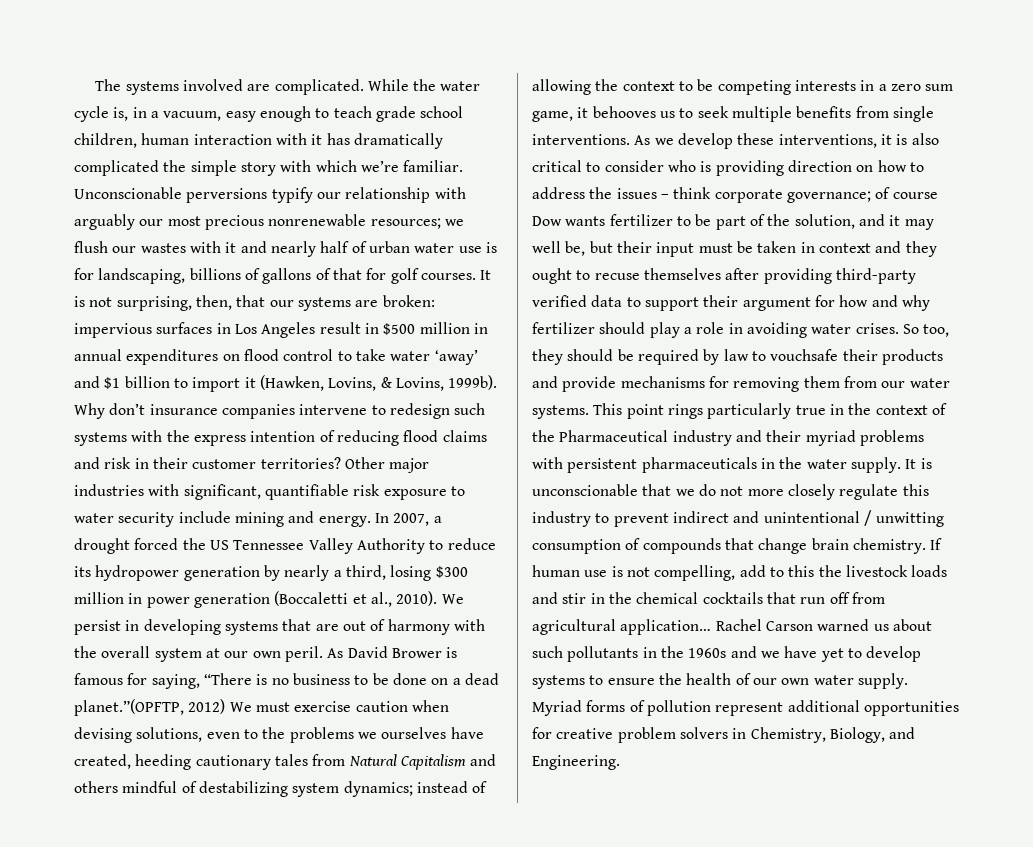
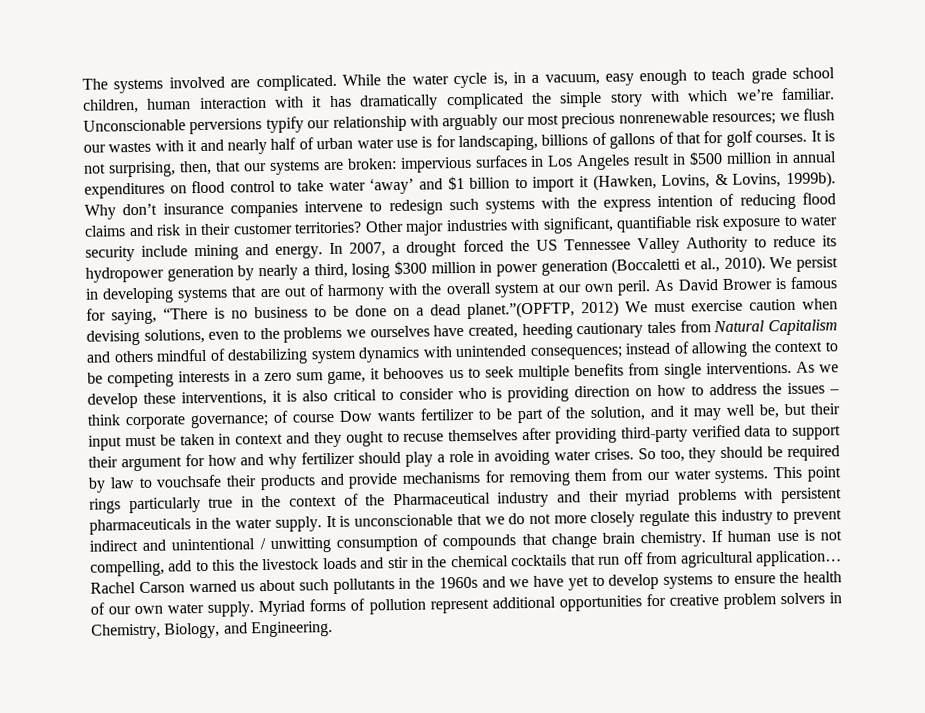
[343,781,413,797] dynamics; -> [358,345,623,363] dynamics with unintended consequences;

